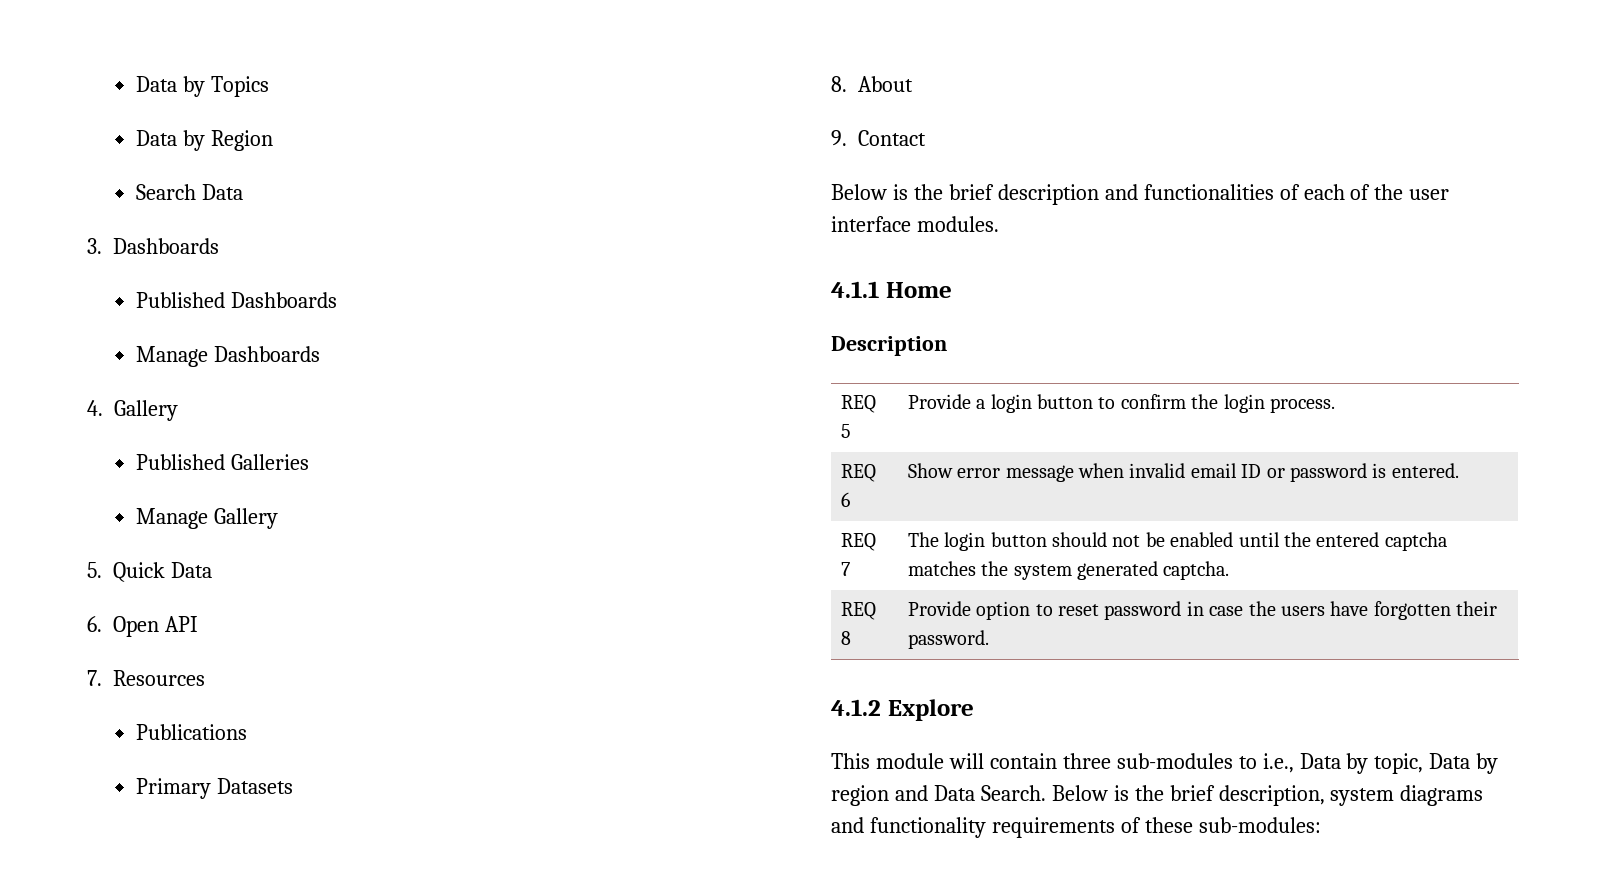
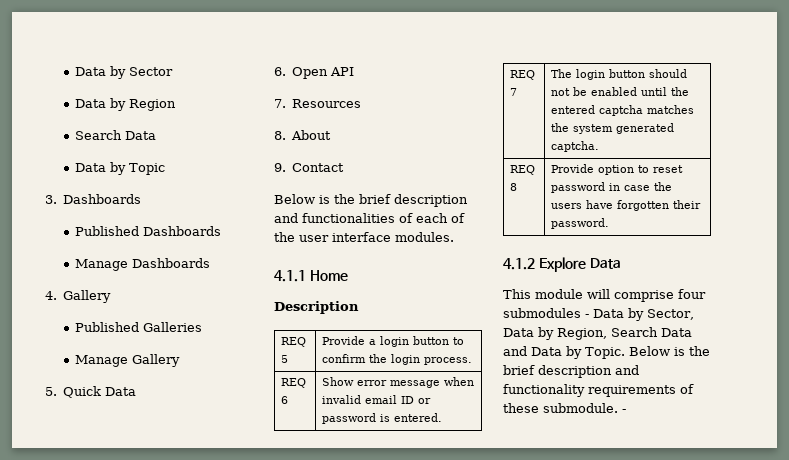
[135,76,269,97] Data by Topics -> [74,66,173,79] Data by Sector
(243, 192) none -> [74,162,165,175] // Data by Topic
[135,724,247,740] [135,778,293,799] // Publications // Primary Datasets -> (362, 103) none
(974, 710) none -> [589,258,621,269] Data
[989,753,1499,774] [831,785,1484,806] contain three sub-modules to i.e., Data by topic, Data by region and Data Search. Below is the brief description, system diagrams -> [614,289,706,302] [503,308,694,321] [503,327,692,340] [503,346,710,359] [503,365,612,378] comprise four submodules - Data by Sector, Data by Region, Search Data and Data by Topic. Below is the brief description
[1198,817,1321,833] sub-modules: -> [543,403,626,413] submodule. -

